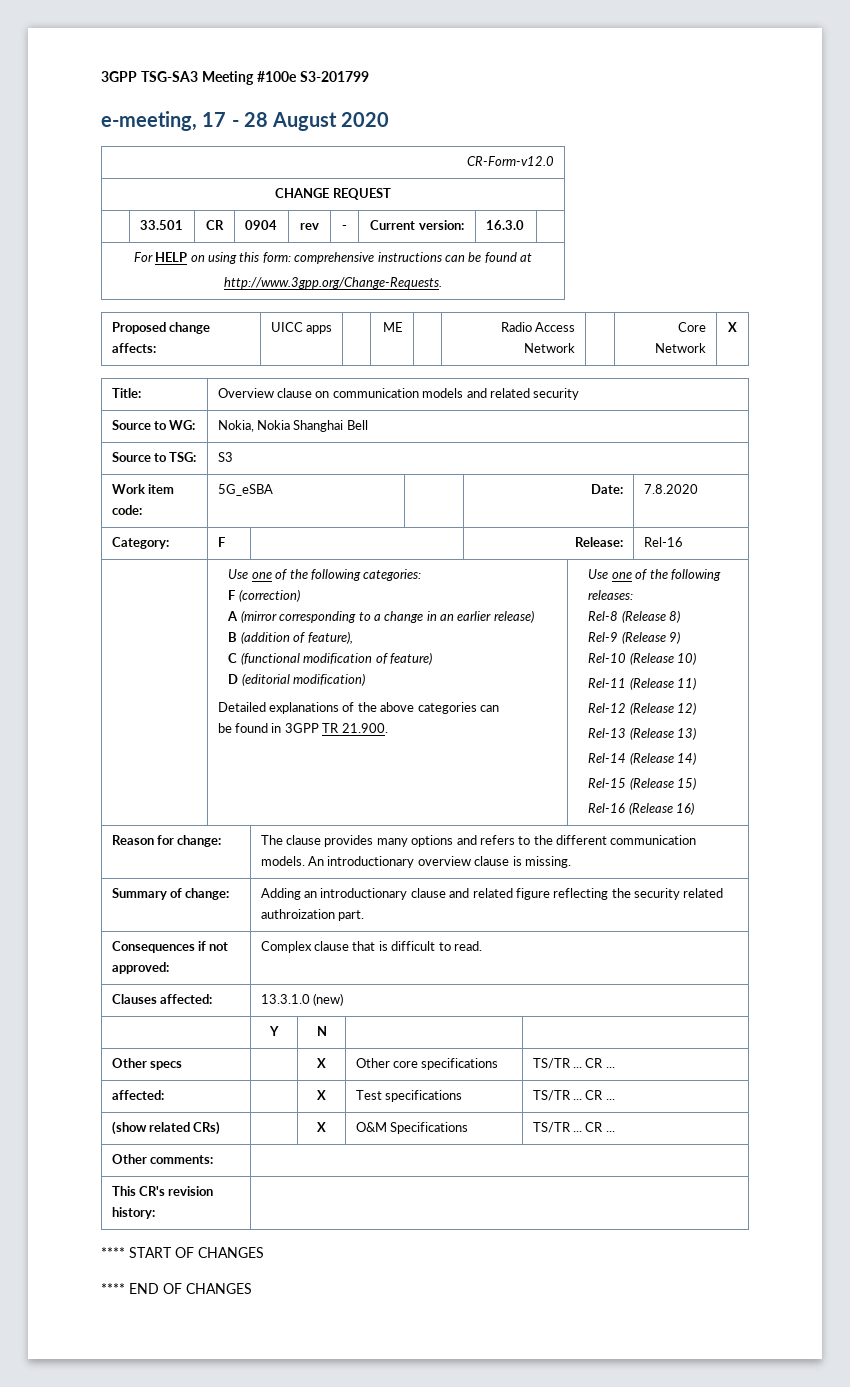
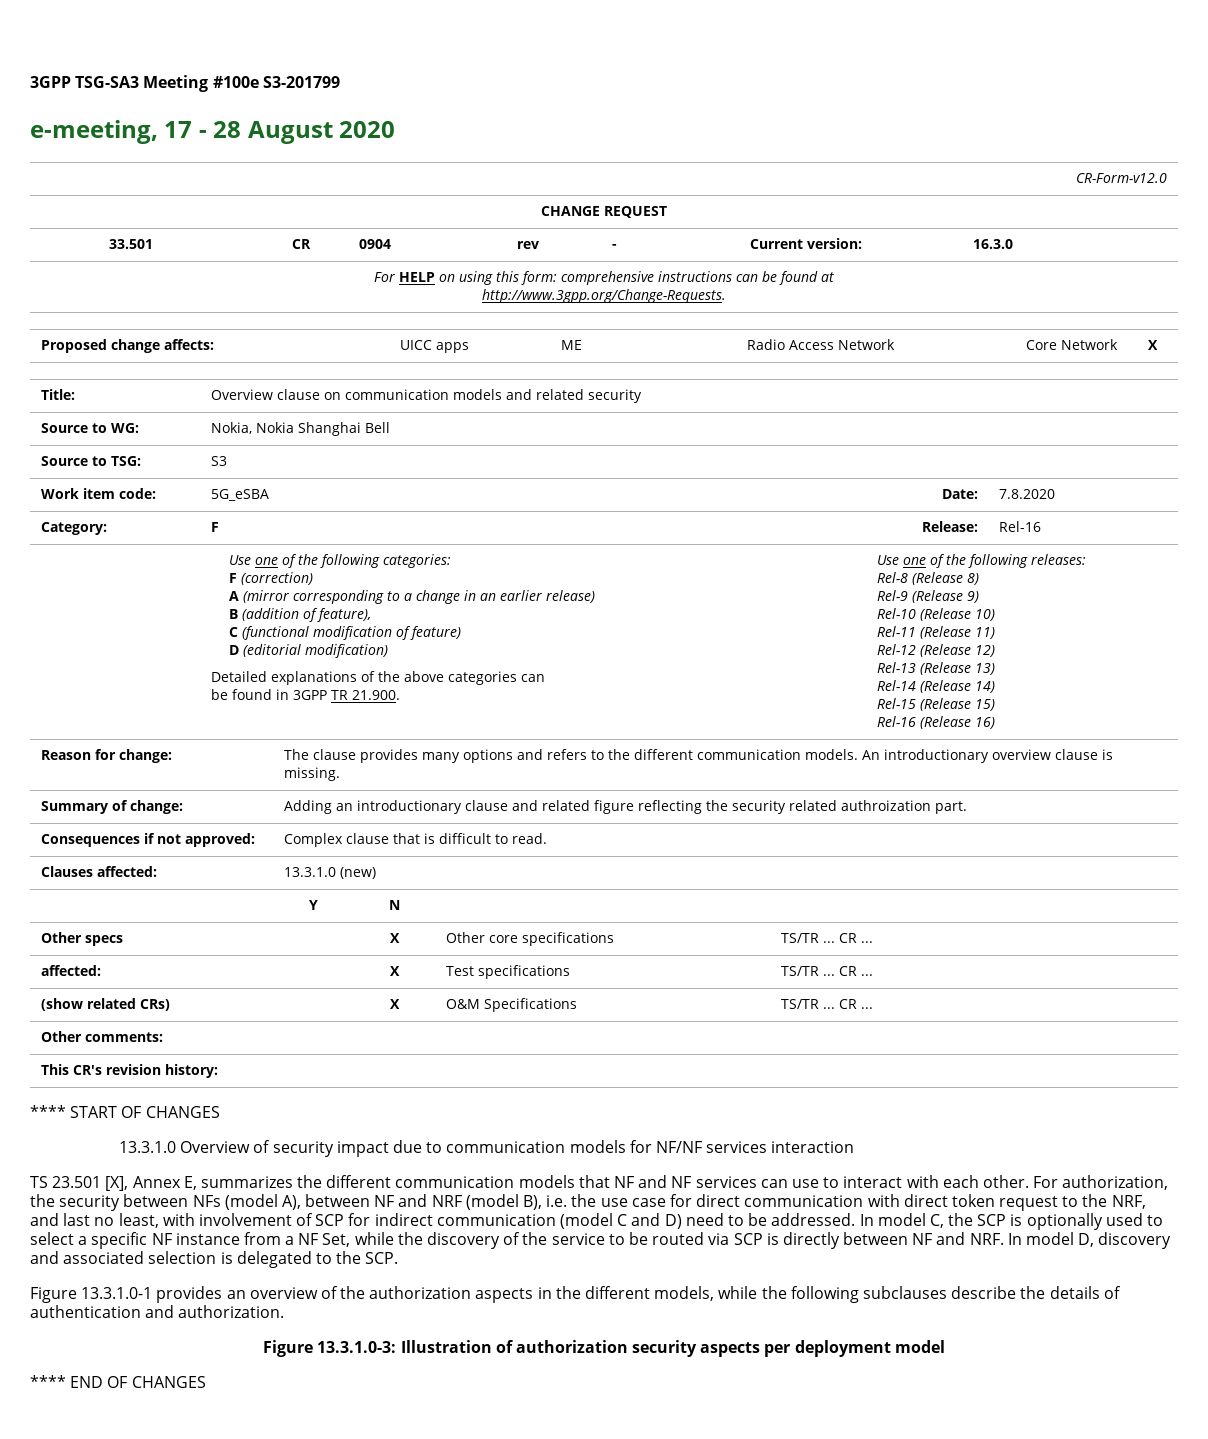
(264, 1252) none -> [119,1140,855,1157] [30,1175,1169,1191] [30,1194,1146,1211] [30,1213,1163,1230] [30,1232,1172,1249] [30,1251,399,1268] [30,1286,1121,1303] [30,1305,285,1318] [263,1340,945,1357] // 13.3.1.0 Overview of security impact due to communication models for NF/NF services interaction // TS 23.501 [X], Annex E, summarizes the different communication models that NF and NF services can use to interact with each other. For authorization, the security between NFs (model A), between NF and NRF (model B), i.e. the use case for direct communication with direct token request to the NRF, and last no least, with involvement of SCP for indirect communication (model C and D) need to be addressed. In model C, the SCP is optionally used to select a specific NF instance from a NF Set, while the discovery of the service to be routed via SCP is directly between NF and NRF. In model D, discovery and associated selection is delegated to the SCP. // Figure 13.3.1.0-1 provides an overview of the authorization aspects in the different models, while the following subclauses describe the details of authentication and authorization. // Figure 13.3.1.0-3: Illustration of authorization security aspects per deployment model

